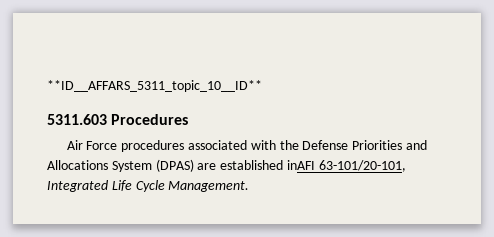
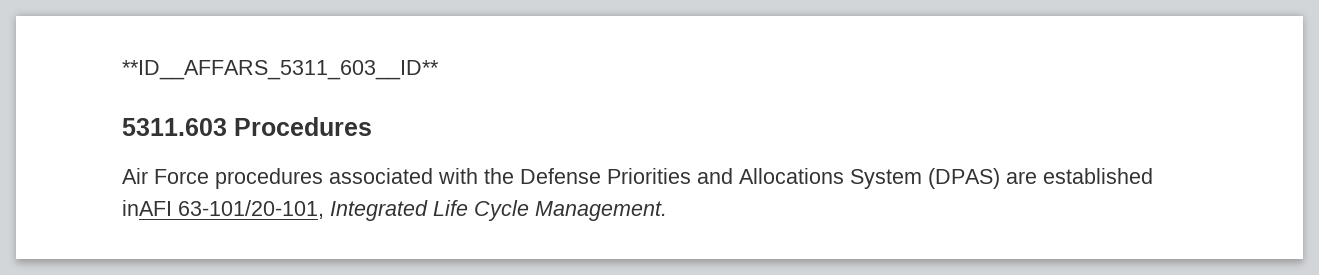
[47,80,262,92] **ID__AFFARS_5311_topic_10__ID** -> [122,60,439,80] **ID__AFFARS_5311_603__ID**

